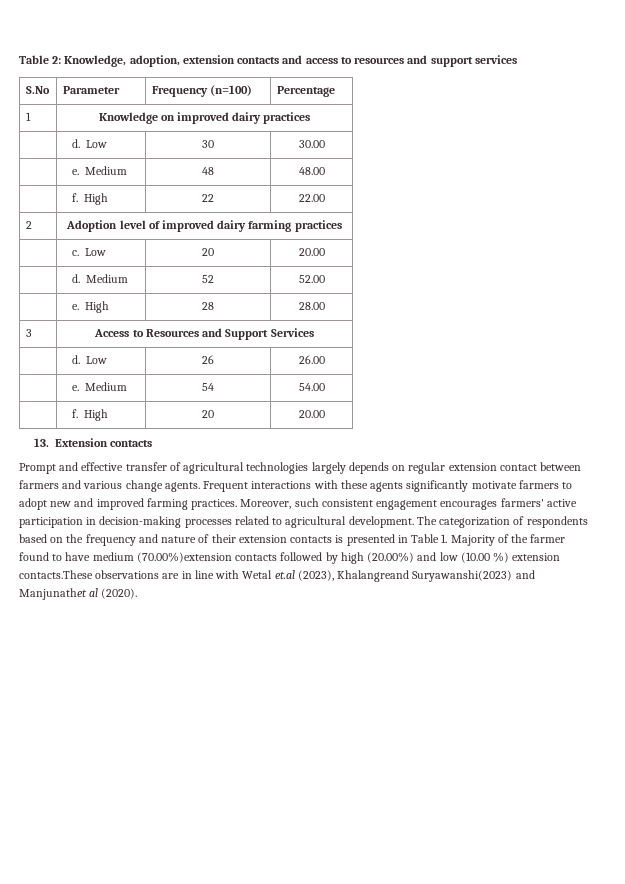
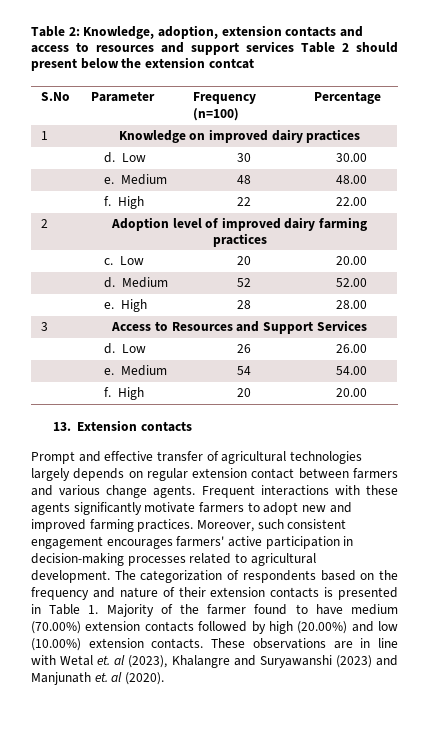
(517, 59) none -> [301,42,398,53] [31,57,254,71] Table 2 should present below the extension contcat
[136,552,232,563] (70.00%)extension -> [31,621,141,634] (70.00%) extension
[460,552,561,563] [19,570,93,579] (10.00 %) extension contacts.These -> [31,638,246,651] (10.00%) extension contacts. These
[274,570,535,582] [19,588,87,600] et.al (2023), Khalangreand Suryawanshi(2023) and Manjunathet -> [97,655,398,668] [31,672,108,685] et. al (2023), Khalangre and Suryawanshi (2023) and Manjunath et.

